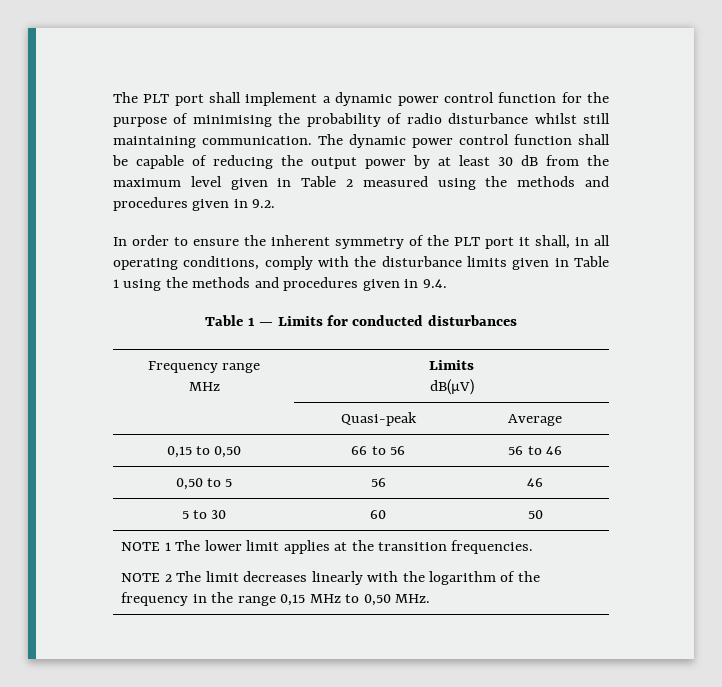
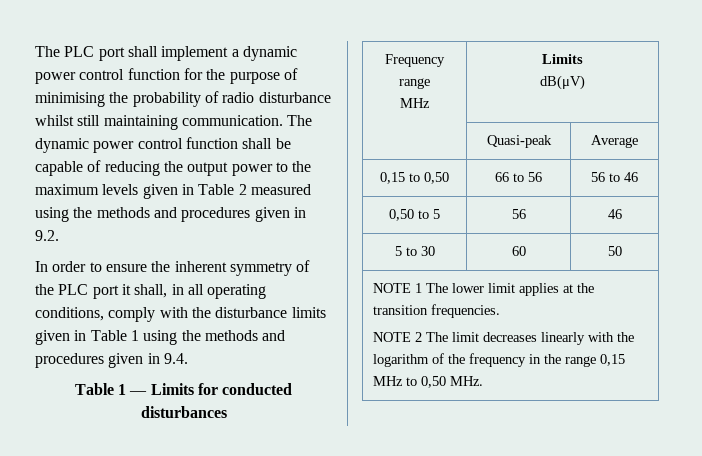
[113,92,170,103] The PLT -> [35,46,95,57] The PLC
[413,155,579,169] by at least 30 dB from -> [275,162,288,172] to
[190,176,222,187] level -> [102,184,139,195] levels
[454,237,480,246] PLT -> [58,284,89,295] PLC

